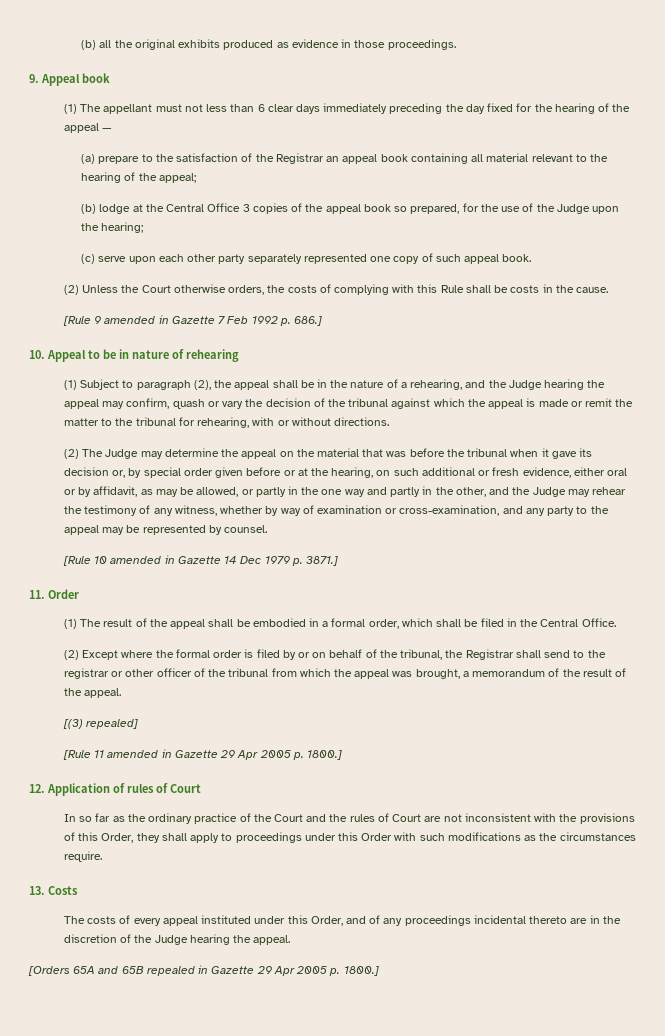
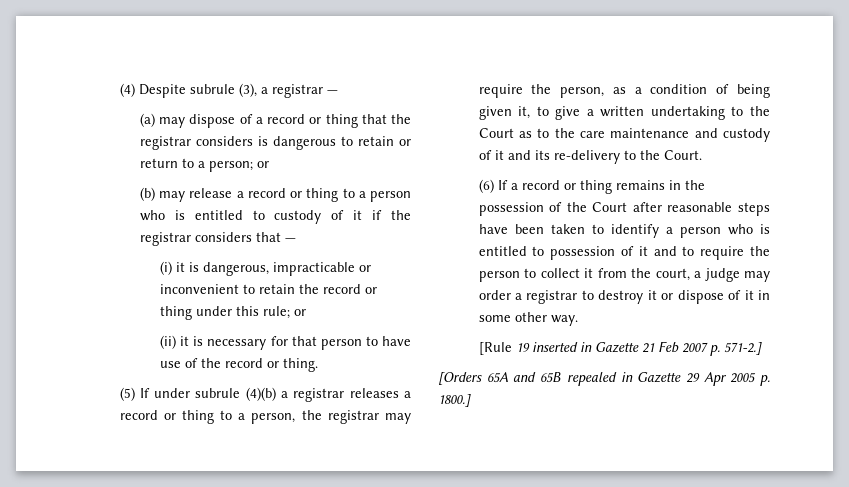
[81,39,456,50] [29,73,110,86] [63,103,631,114] [63,123,113,133] [81,153,609,164] [81,172,196,183] [81,203,620,214] [81,222,144,233] [81,253,532,264] [63,284,609,295] [62,315,322,326] [29,349,239,362] [63,379,606,390] [63,398,634,409] [63,417,389,428] [63,448,593,459] [63,467,628,478] [63,486,627,497] [63,505,609,516] [63,525,268,535] [62,555,338,566] [29,589,79,599] [63,618,616,629] [63,649,606,660] [63,668,627,679] [63,688,122,698] [62,719,139,729] [62,749,342,760] [29,783,201,796] [63,813,635,824] [63,832,636,843] [63,851,102,862] [29,886,78,895] [63,915,621,926] [63,934,291,945] (b) all the original exhibits produced as evidence in those proceedings. // 9. Appeal book // (1) The appellant must not less than 6 clear days immediately preceding the day fixed for the hearing of the appeal — // (a) prepare to the satisfaction of the Registrar an appeal book containing all material relevant to the hearing of the appeal; // (b) lodge at the Central Office 3 copies of the appeal book so prepared, for the use of the Judge upon the hearing; // (c) serve upon each other party separately represented one copy of such appeal book. // (2) Unless the Court otherwise orders, the costs of complying with this Rule shall be costs in the cause. // [Rule 9 amended in Gazette 7 Feb 1992 p. 686.] // 10. Appeal to be in nature of rehearing // (1) Subject to paragraph (2), the appeal shall be in the nature of a rehearing, and the Judge hearing the appeal may confirm, quash or vary the decision of the tribunal against which the appeal is made or remit the matter to the tribunal for rehearing, with or without directions. // (2) The Judge may determine the appeal on the material that was before the tribunal when it gave its decision or, by special order given before or at the hearing, on such additional or fresh evidence, either oral or by affidavit, as may be allowed, or partly in the one way and partly in the other, and the Judge may rehear the testimony of any witness, whether by way of examination or cross-examination, and any party to the appeal may be represented by counsel. // [Rule 10 amended in Gazette 14 Dec 1979 p. 3871.] // 11. Order // (1) The result of the appeal shall be embodied in a formal order, which shall be filed in the Central Office. // (2) Except where the formal order is filed by or on behalf of the tribunal, the Registrar shall send to the registrar or other officer of the tribunal from which the appeal was brought, a memorandum of the result of the appeal. // [(3) repealed] // [Rule 11 amended in Gazette 29 Apr 2005 p. 1800.] // 12. Application of rules of Court // In so far as the ordinary practice of the Court and the rules of Court are not inconsistent with the provisions of this Order, they shall apply to proceedings under this Order with such modifications as the circumstances require. // 13. Costs // The costs of every appeal instituted under this Order, and of any proceedings incidental thereto are in the discretion of the Judge hearing the appeal. -> [119,83,338,98] [139,113,411,128] [139,136,411,150] [139,158,269,172] [139,187,411,202] [139,210,411,224] [139,232,296,246] [160,261,372,276] [160,284,378,294] [160,306,307,320] [160,335,411,350] [160,358,319,372] [119,387,412,402] [119,410,412,424] [478,84,770,98] [478,106,770,120] [478,128,770,142] [478,150,702,164] [478,179,705,194] [478,202,770,216] [478,224,770,238] [478,246,770,260] [478,268,770,282] [478,290,770,304] [478,312,578,326] [478,341,762,356] (4) Despite subrule (3), a registrar — // (a) may dispose of a record or thing that the registrar considers is dangerous to retain or return to a person; or // (b) may release a record or thing to a person who is entitled to custody of it if the registrar considers that — // (i) it is dangerous, impracticable or inconvenient to retain the record or thing under this rule; or // (ii) it is necessary for that person to have use of the record or thing. // (5) If under subrule (4)(b) a registrar releases a record or thing to a person, the registrar may require the person, as a condition of being given it, to give a written undertaking to the Court as to the care maintenance and custody of it and its re-delivery to the Court. // (6) If a record or thing remains in the possession of the Court after reasonable steps have been taken to identify a person who is entitled to possession of it and to require the person to collect it from the court, a judge may order a registrar to destroy it or dispose of it in some other way. // [Rule 19 inserted in Gazette 21 Feb 2007 p. 571-2.]

